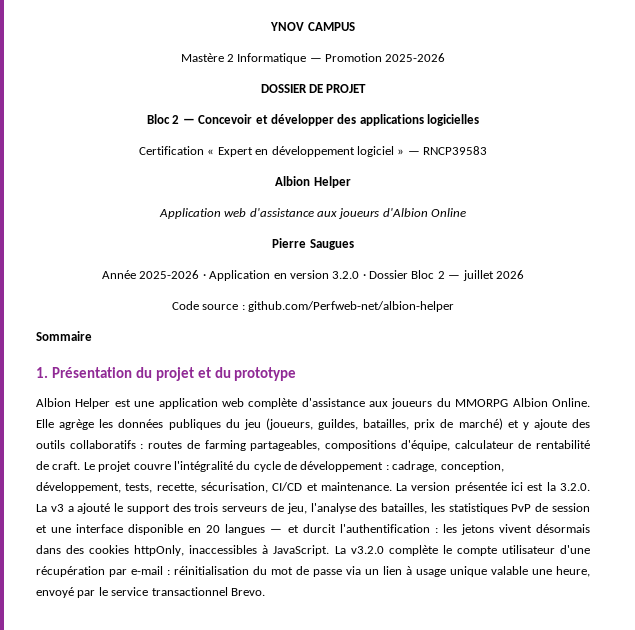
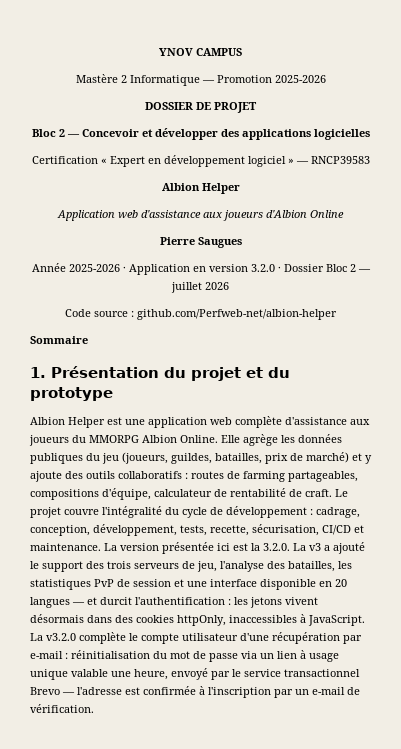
[230,588,265,596] Brevo. -> [30,686,360,698] [30,704,94,713] Brevo — l'adresse est confirmée à l'inscription par un e-mail de vérification.

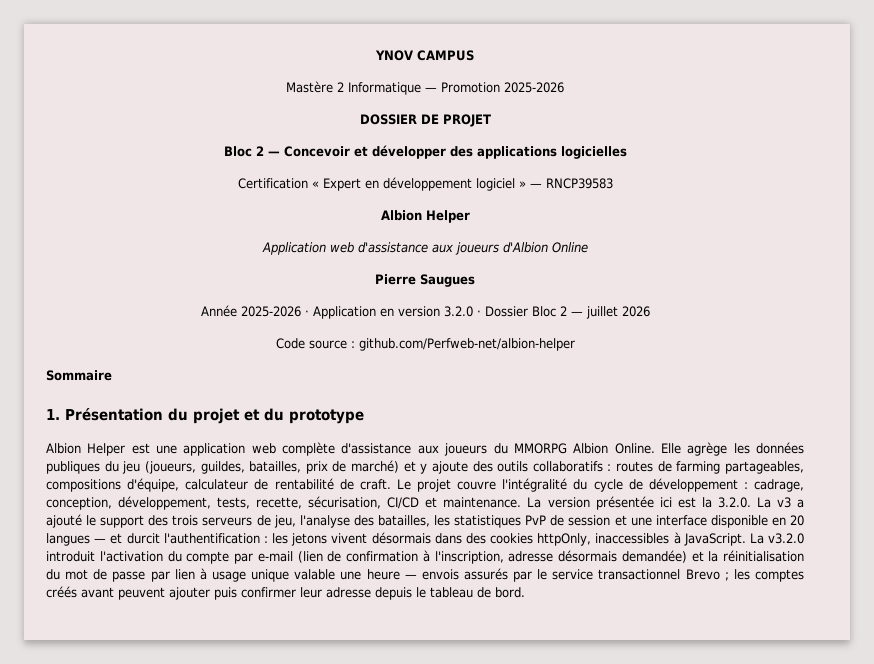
[79,632,362,644] [30,651,68,659] complète le compte utilisateur d'une récupération par e-mail : -> [46,550,719,564] introduit l'activation du compte par e-mail (lien de confirmation à l'inscription, adresse désormais demandée) et la
[241,651,274,659] via un -> [150,571,170,582] par
[134,668,208,680] heure, envoyé -> [366,568,508,580] heure — envois assurés
[62,686,360,698] [30,704,94,713] — l'adresse est confirmée à l'inscription par un e-mail de vérification. -> [724,569,804,582] [46,586,525,600] ; les comptes créés avant peuvent ajouter puis confirmer leur adresse depuis le tableau de bord.

